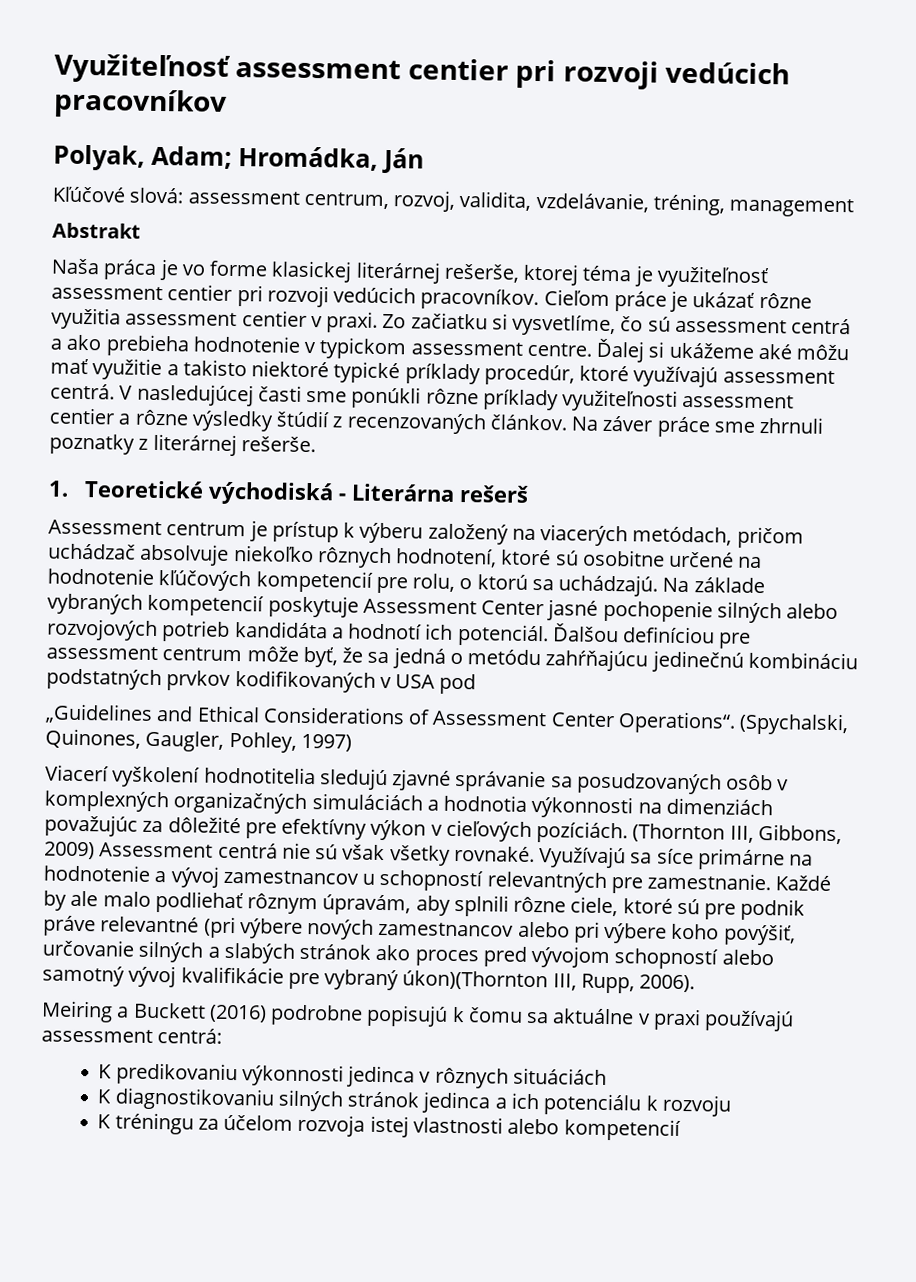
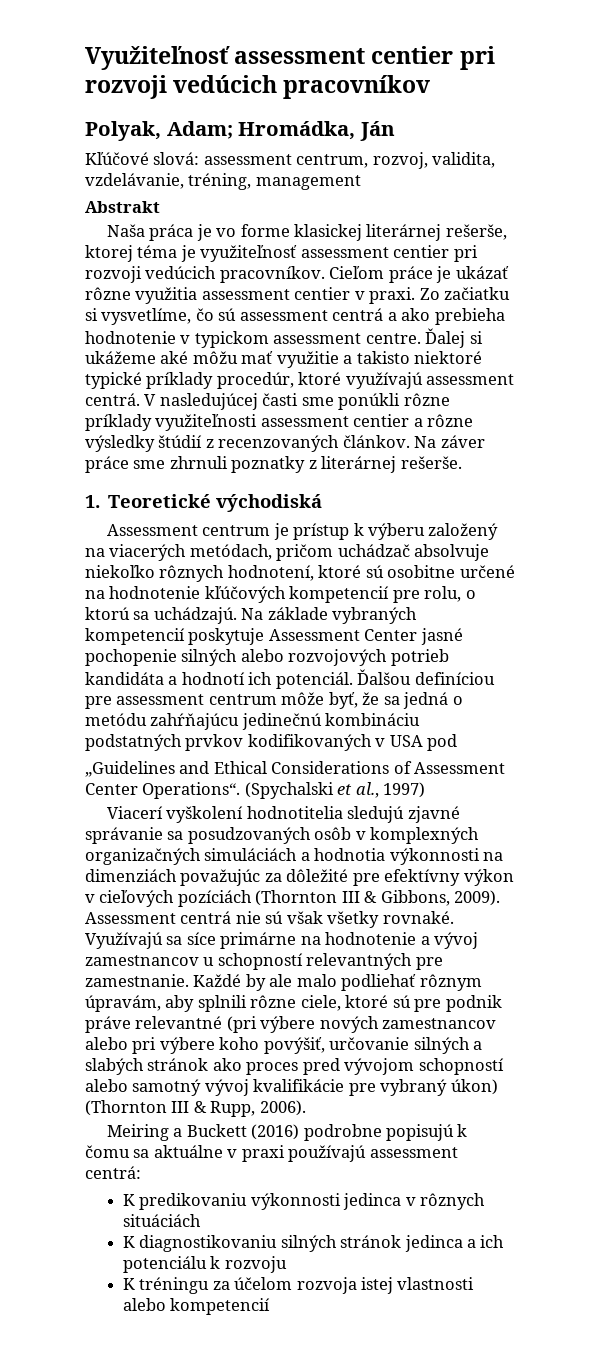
[337,483,529,503] - Literárna rešerš -> (323, 503) none
[739,712,850,736] [45,728,297,753] (Spychalski, Quinones, Gaugler, Pohley, -> [244,782,379,799] (Spychalski et al.,
[536,821,842,845] [44,841,95,860] pozíciách. (Thornton III, Gibbons, 2009) -> [177,890,501,907] pozíciách (Thornton III & Gibbons, 2009).
[402,970,577,991] úkon)(Thornton III, -> [450,1079,498,1095] [85,1100,207,1116] úkon) (Thornton III &

